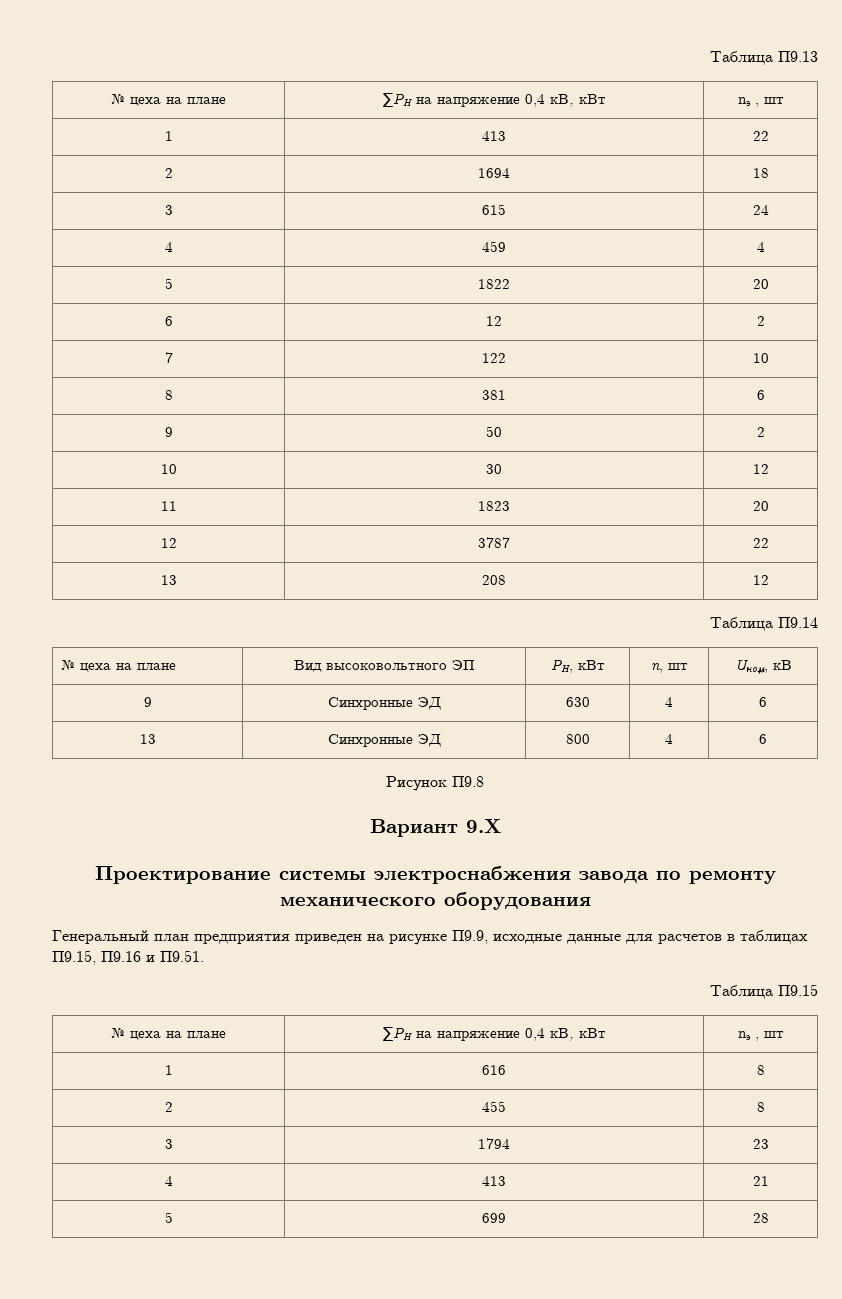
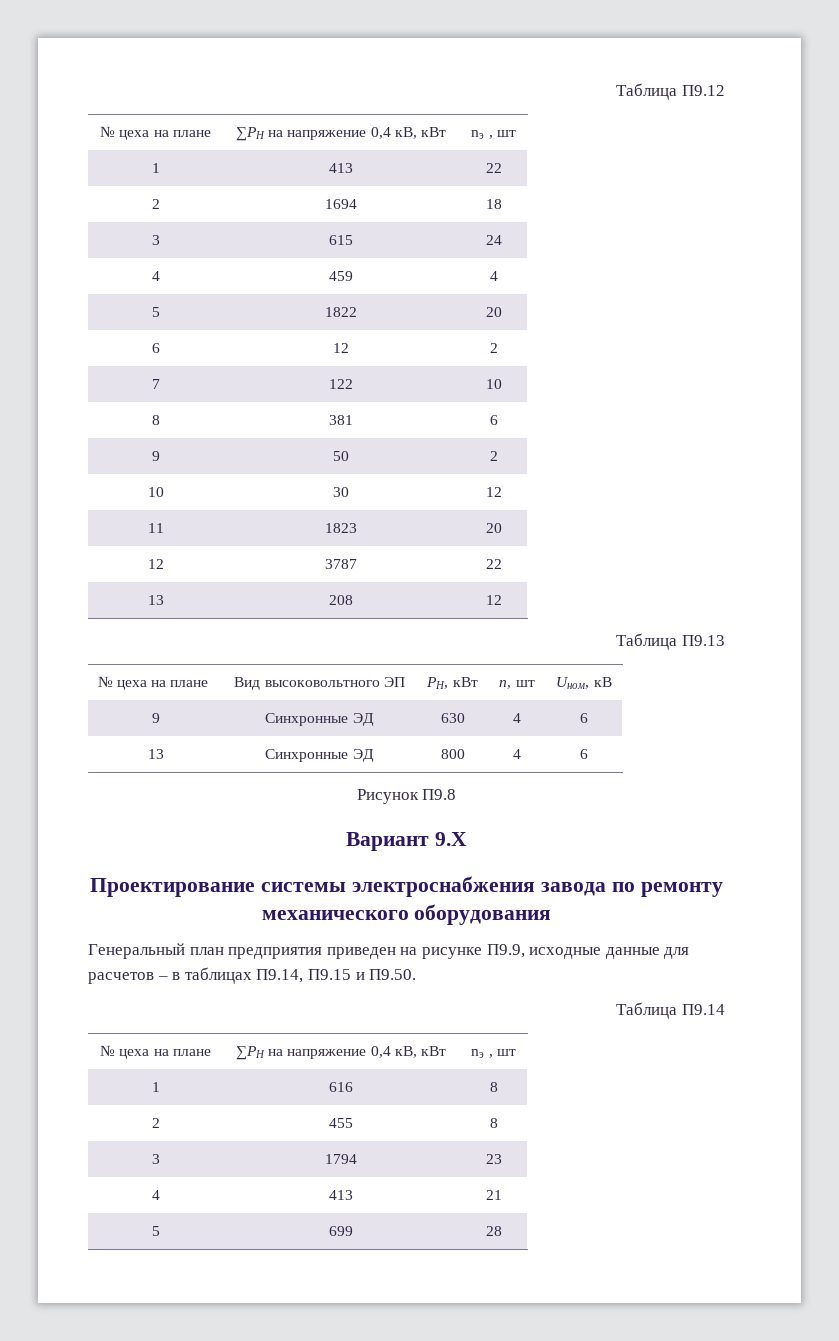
[710,51,818,65] Таблица П9.13 -> [616,83,725,100] Таблица П9.12
[778,617,818,628] П9.14 -> [682,635,725,646] П9.13
(722, 939) none -> [157,976,168,980] –
[52,950,204,965] [710,984,818,999] П9.15, П9.16 и П9.51. // Таблица П9.15 -> [256,969,417,983] [616,1002,725,1019] П9.14, П9.15 и П9.50. // Таблица П9.14

